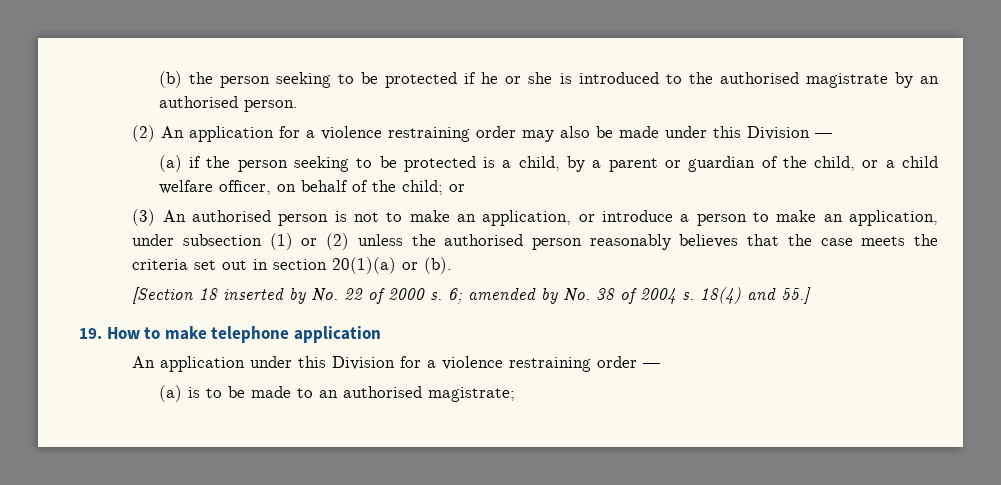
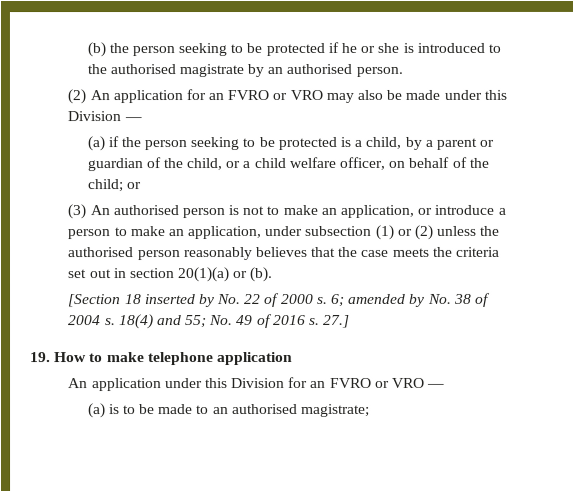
[306,126,517,142] a violence restraining order -> [208,89,323,101] an FVRO or VRO
[781,287,812,304] 55.] -> [185,314,351,329] 55; No. 49 of 2016 s. 27.]
[427,356,638,372] a violence restraining order -> [310,377,426,388] an FVRO or VRO

